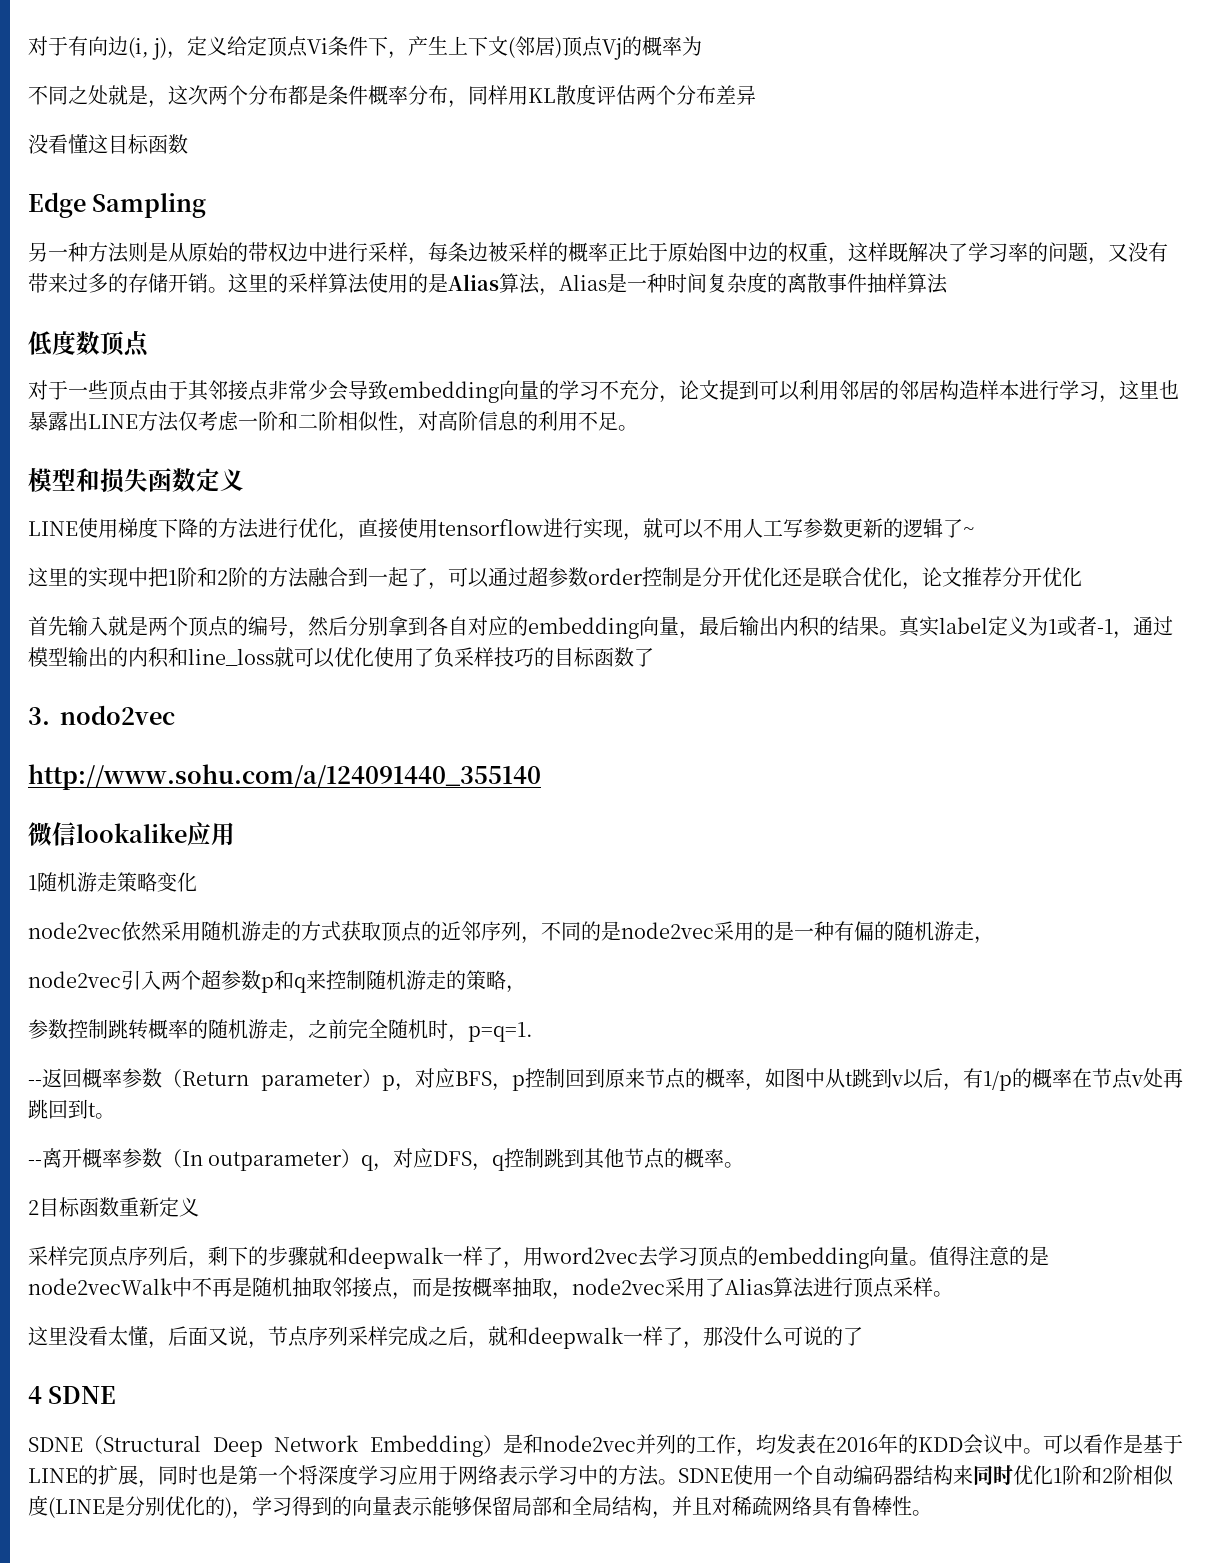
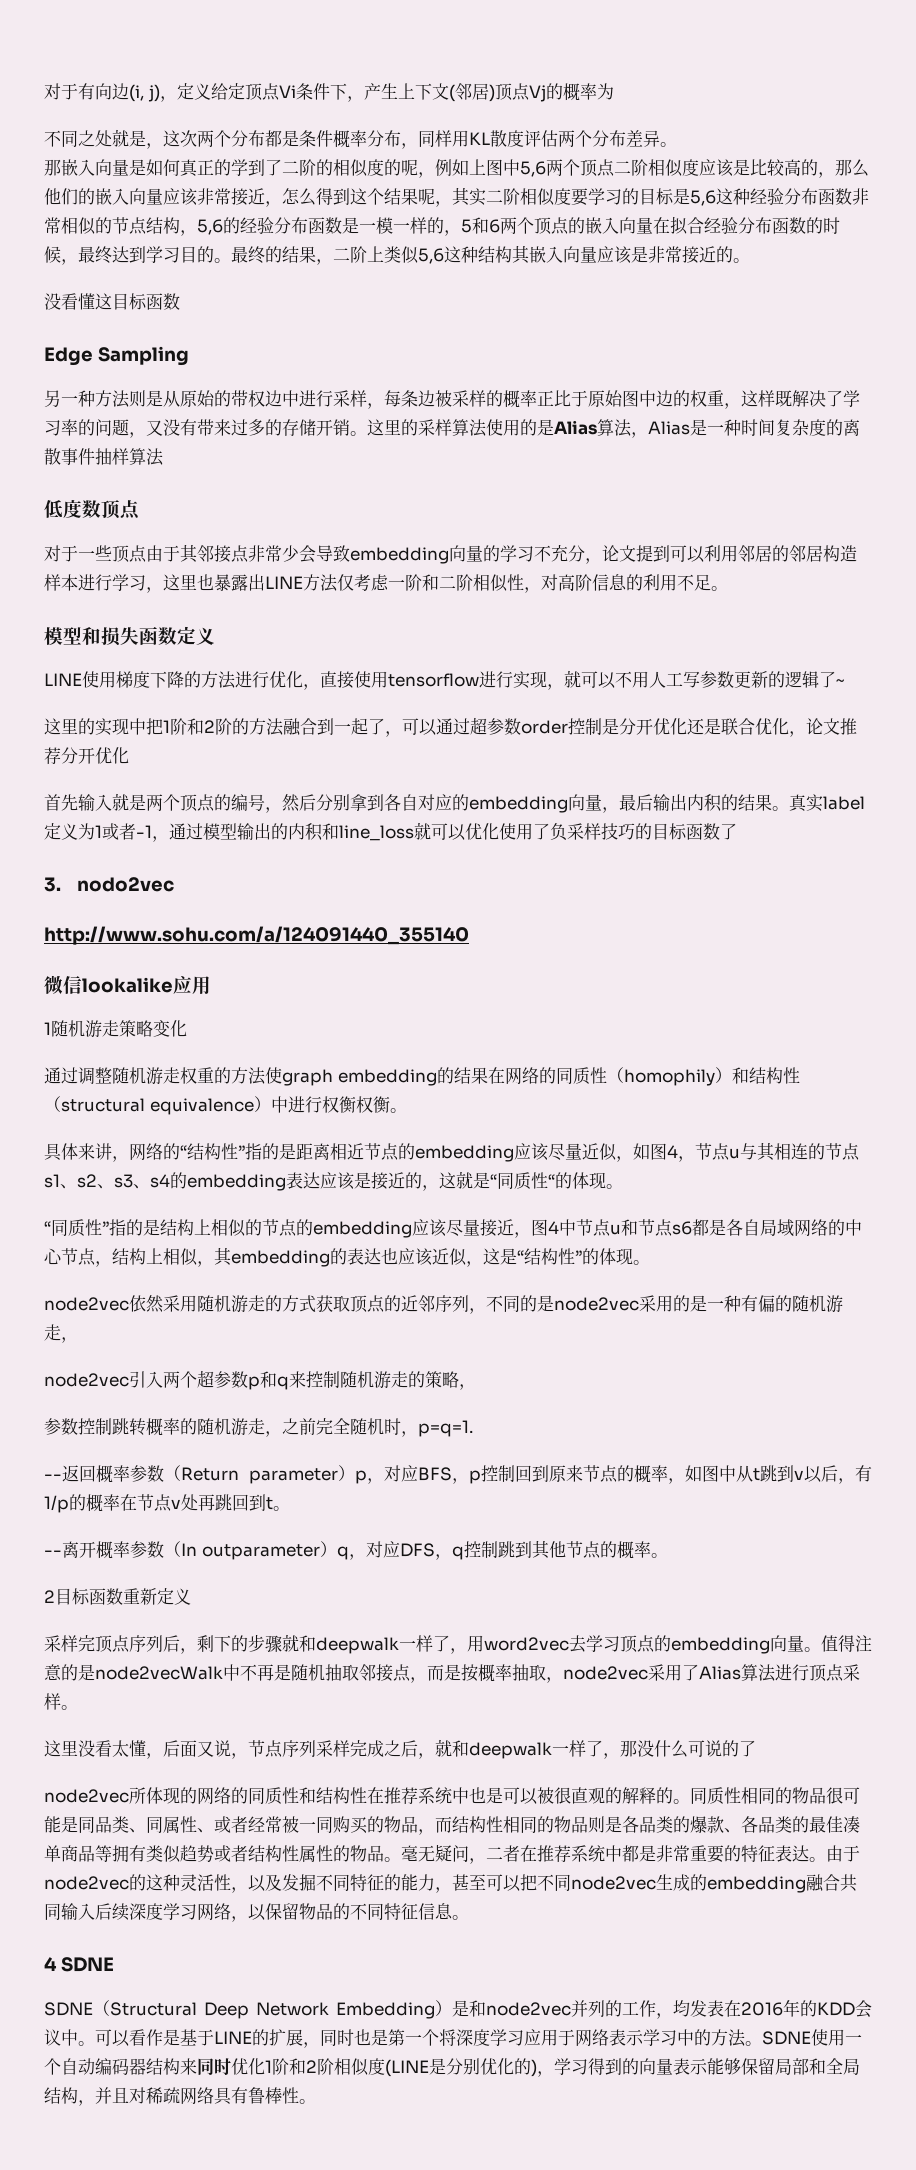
(756, 95) none -> [660,142,677,147] [44,159,869,178] [44,187,869,207] [44,216,840,236] [44,245,750,265] 。 // 那嵌入向量是如何真正的学到了二阶的相似度的呢，例如上图中5,6两个顶点二阶相似度应该是比较高的，那么他们的嵌入向量应该非常接近，怎么得到这个结果呢，其实二阶相似度要学习的目标是5,6这种经验分布函数非常相似的节点结构，5,6的经验分布函数是一模一样的，5和6两个顶点的嵌入向量在拟合经验分布函数的时候，最终达到学习目的。最终的结果，二阶上类似5,6这种结构其嵌入向量应该是非常接近的。
(197, 882) none -> [44,1067,800,1086] [44,1096,407,1115] [44,1142,860,1162] [44,1171,623,1191] [44,1219,862,1238] [44,1247,650,1267] // 通过调整随机游走权重的方法使graph embedding的结果在网络的同质性（homophily）和结构性（structural equivalence）中进行权衡权衡。 // 具体来讲，网络的“结构性”指的是距离相近节点的embedding应该尽量近似，如图4，节点u与其相连的节点s1、s2、s3、s4的embedding表达应该是接近的，这就是“同质性“的体现。 // “同质性”指的是结构上相似的节点的embedding应该尽量接近，图4中节点u和节点s6都是各自局域网络的中心节点，结构上相似，其embedding的表达也应该近似，这是“结构性”的体现。
(863, 1336) none -> [44,1787,860,1805] [44,1816,860,1835] [44,1844,860,1864] [44,1874,857,1893] [44,1903,469,1922] // node2vec所体现的网络的同质性和结构性在推荐系统中也是可以被很直观的解释的。同质性相同的物品很可能是同品类、同属性、或者经常被一同购买的物品，而结构性相同的物品则是各品类的爆款、各品类的最佳凑单商品等拥有类似趋势或者结构性属性的物品。毫无疑问，二者在推荐系统中都是非常重要的特征表达。由于node2vec的这种灵活性，以及发掘不同特征的能力，甚至可以把不同node2vec生成的embedding融合共同输入后续深度学习网络，以保留物品的不同特征信息。

